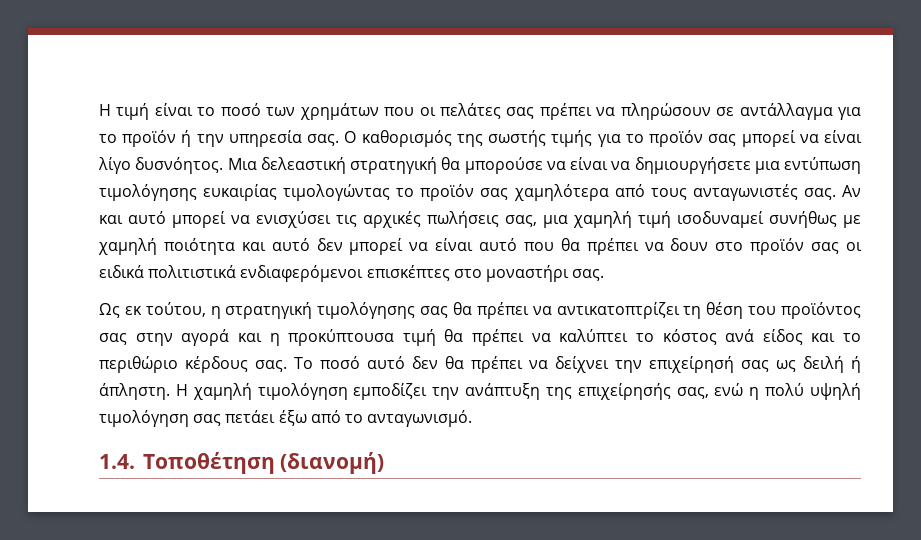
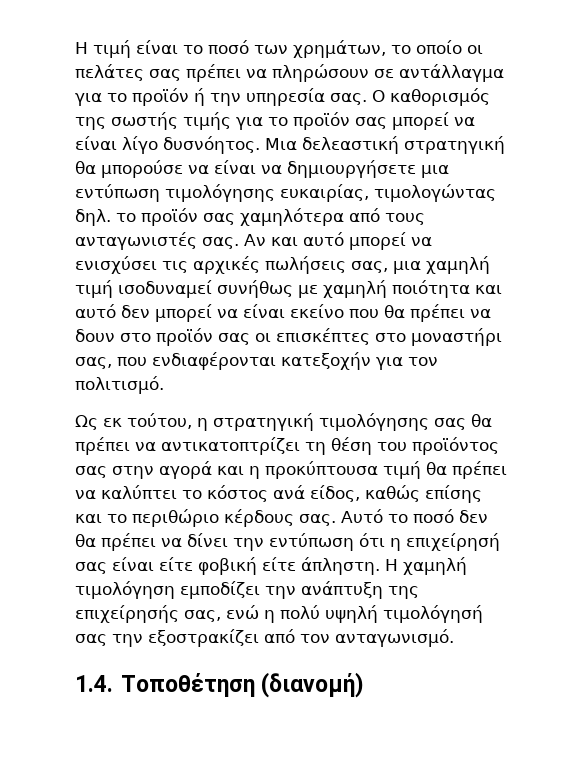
[299,103,415,120] χρημάτων που -> [293,40,462,58] χρημάτων, το οποίο
[203,184,391,201] ευκαιρίας τιμολογώντας -> [280,184,496,202] [75,209,111,226] ευκαιρίας, τιμολογώντας δηλ.
[479,238,518,251] αυτό -> [290,304,344,318] εκείνο
[99,265,605,282] ειδικά πολιτιστικά ενδιαφερόμενοι επισκέπτες στο μοναστήρι σας. -> [276,328,502,346] [75,352,438,370] [75,376,164,394] επισκέπτες στο μοναστήρι σας, που ενδιαφέρονται κατεξοχήν για τον πολιτισμό.
[762,329,803,345] είδος -> [310,485,482,503] είδος, καθώς επίσης
[294,356,405,369] Το ποσό αυτό -> [341,509,454,524] Αυτό το ποσό
[554,356,861,373] δείχνει την επιχείρησή σας ως δειλή ή -> [187,533,500,551] [75,557,296,575] δίνει την εντύπωση ότι η επιχείρησή σας είναι είτε φοβική είτε
[99,410,363,427] τιμολόγηση σας πετάει έξω από το -> [383,605,483,623] [75,629,330,647] τιμολόγησή σας την εξοστρακίζει από τον

